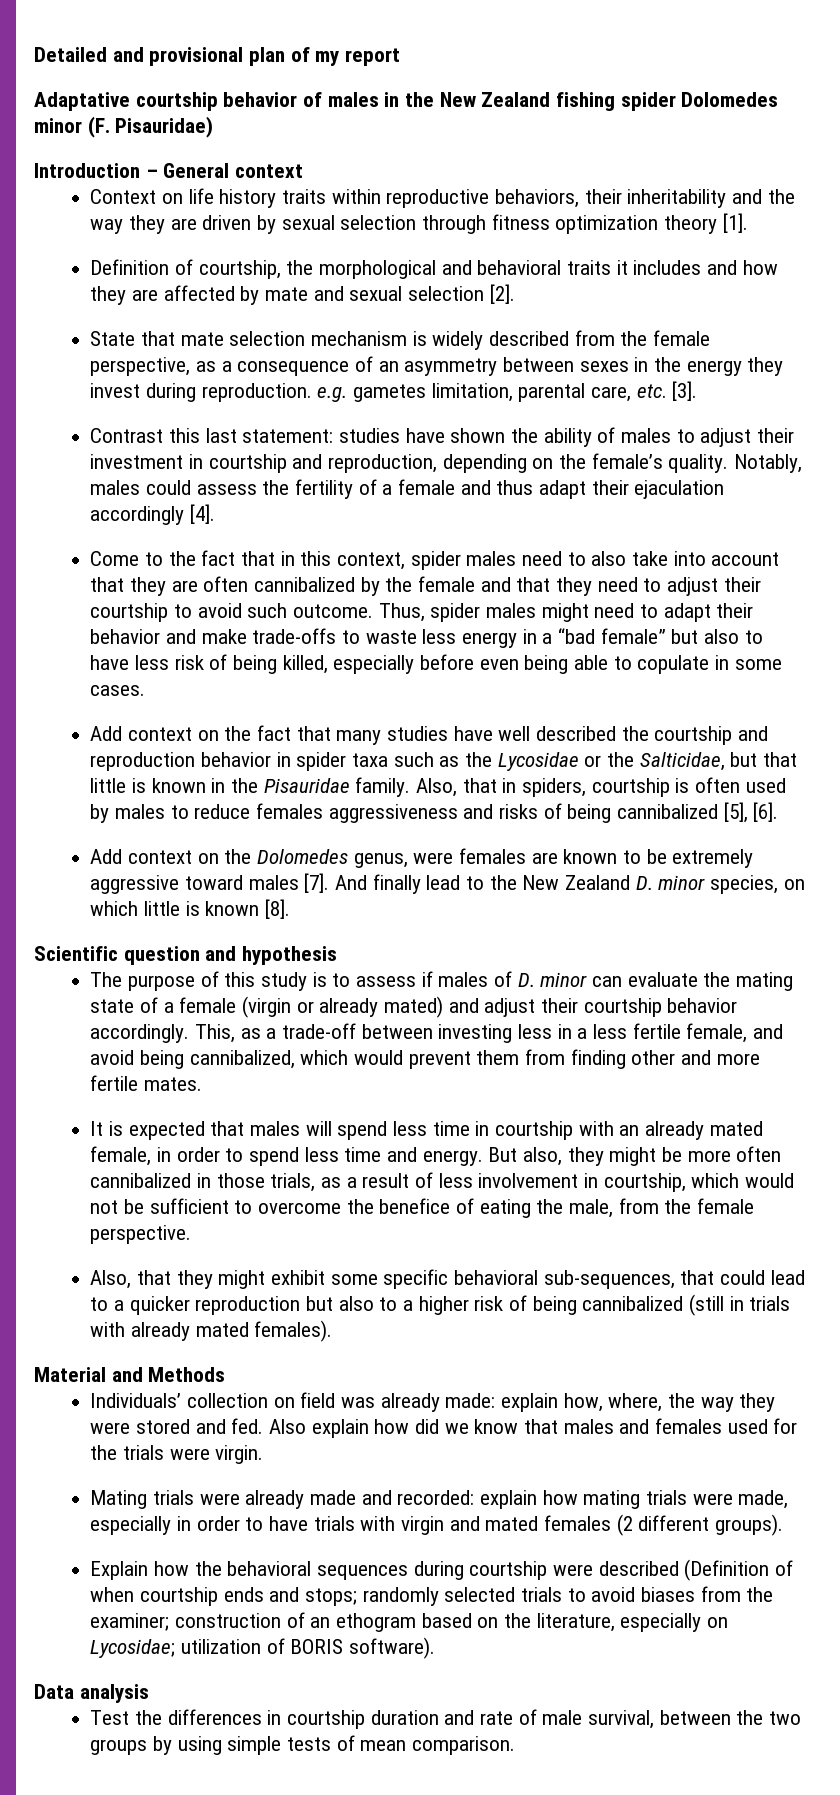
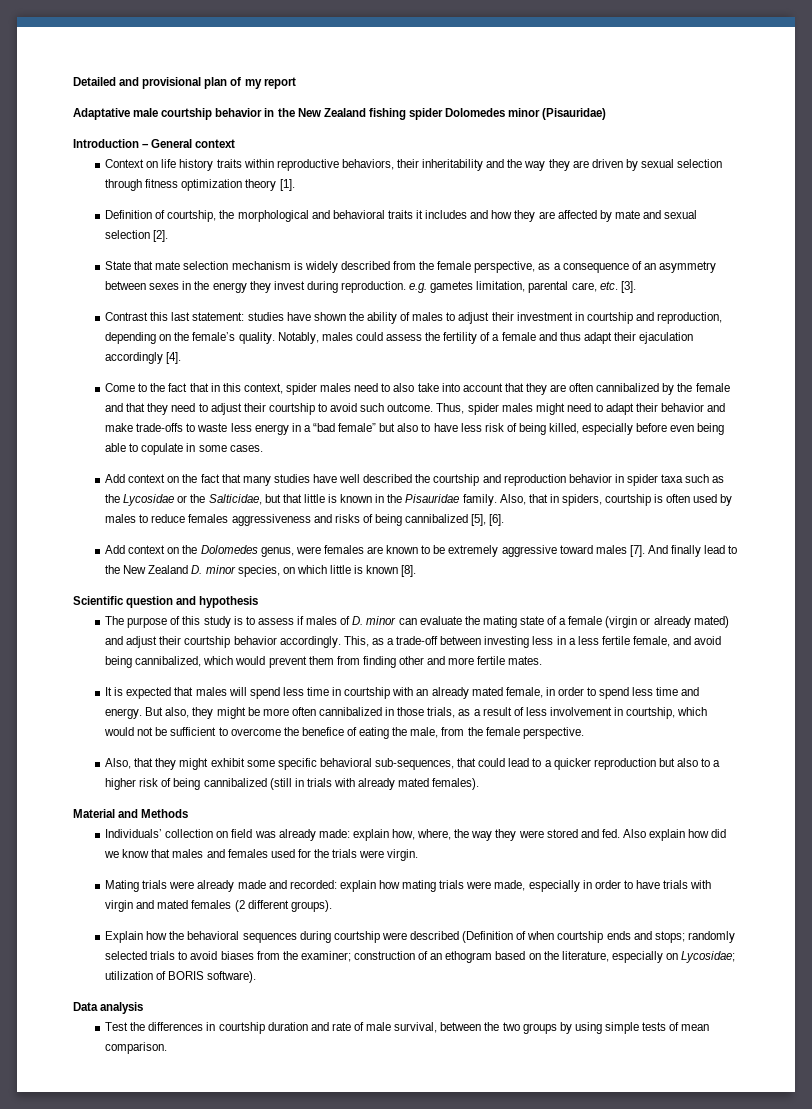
[135,92,379,111] courtship behavior of males -> [133,108,263,120] male courtship behavior
[87,116,214,138] (F. Pisauridae) -> [542,108,607,120] (Pisauridae)

